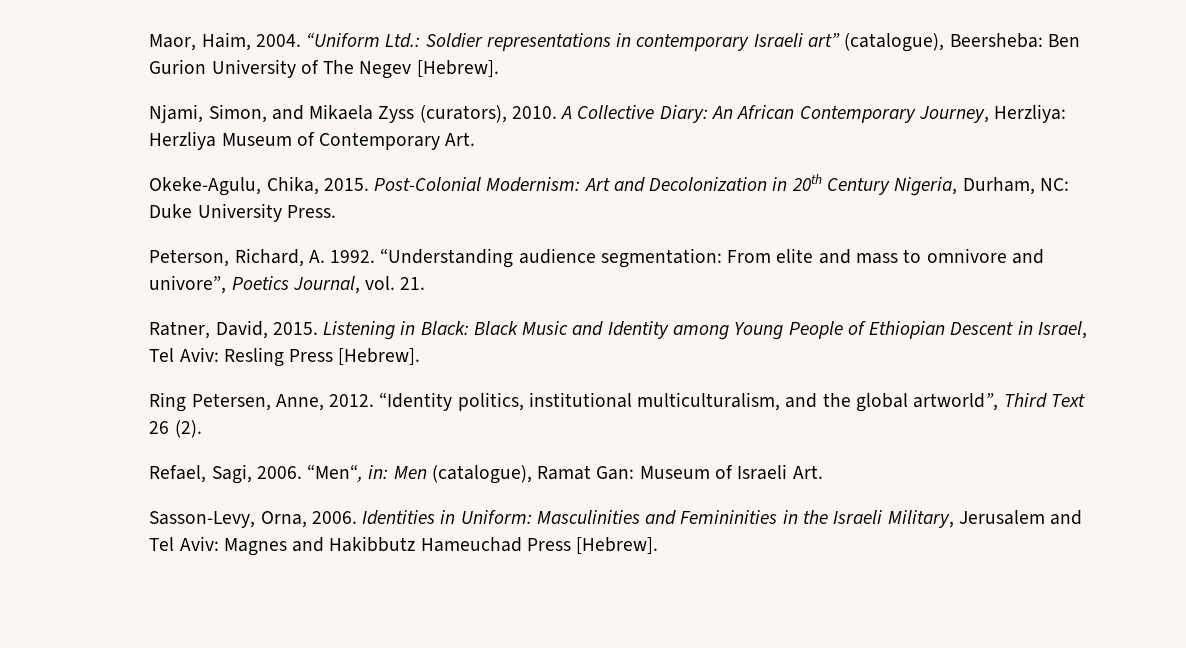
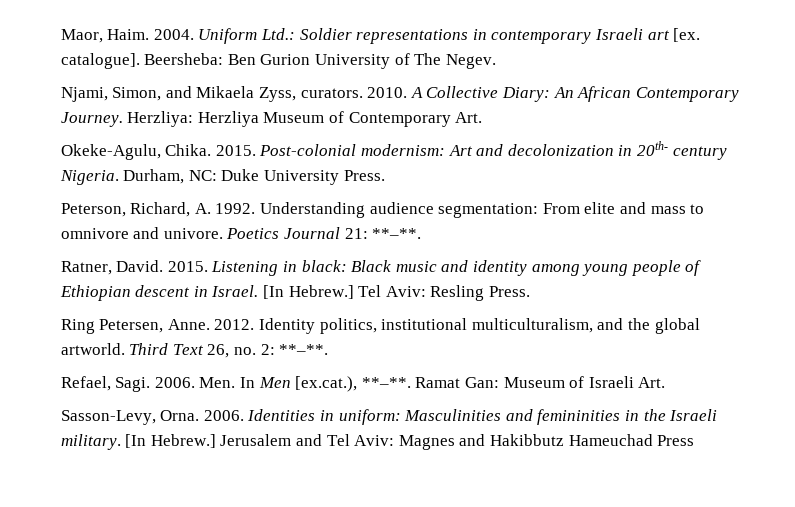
[201,32,381,51] Haim, 2004. “Uniform -> [107,28,258,44] Haim. 2004. Uniform
[808,33,945,52] art” (catalogue), -> [647,28,701,42] [60,53,140,69] art [ex. catalogue].
[359,60,499,79] Negev [Hebrew]. -> [445,54,496,69] Negev.
[378,105,507,123] Zyss (curators), -> [259,87,363,102] Zyss, curators.
[918,106,989,123] Journey, -> [60,112,123,127] Journey.
[266,174,958,196] Chika, 2015. Post-Colonial Modernism: Art and Decolonization in 20th Century Nigeria, -> [165,141,727,160] [59,170,119,185] Chika. 2015. Post-colonial modernism: Art and decolonization in 20th- century Nigeria.
[380,248,514,268] “Understanding -> [260,202,366,218] Understanding
[149,275,426,294] univore”, Poetics Journal, vol. 21. -> [163,227,422,239] univore. Poetics Journal 21: **–**.
[215,320,268,339] David, -> [116,260,164,272] David.
[420,321,1087,340] Black: Black Music and Identity among Young People of Ethiopian Descent in Israel, -> [301,260,702,276] [59,285,354,301] black: Black music and identity among young people of Ethiopian descent in Israel. [In Hebrew.]
[289,348,421,365] Press [Hebrew]. -> [488,286,530,297] Press.
[275,392,453,411] Anne, 2012. “Identity -> [167,318,316,334] Anne. 2012. Identity
[913,393,999,411] artworld”, -> [60,343,125,355] artworld.
[149,420,202,438] [149,464,532,484] 26 (2). // Refael, Sagi, 2006. “Men“, in: Men (catalogue), -> [207,344,329,358] [60,376,411,392] 26, no. 2: **–**. // Refael, Sagi. 2006. Men. In Men [ex.cat.), **–**.
[260,511,307,528] Orna, -> [160,410,200,421] Orna.
[460,510,532,524] Uniform: -> [338,409,401,425] uniform:
[680,510,778,524] Femininities -> [537,409,621,425] femininities
[887,510,954,528] Military, -> [60,434,216,450] military. [In Hebrew.]
[576,537,659,554] [Hebrew]. -> (695, 440) none

